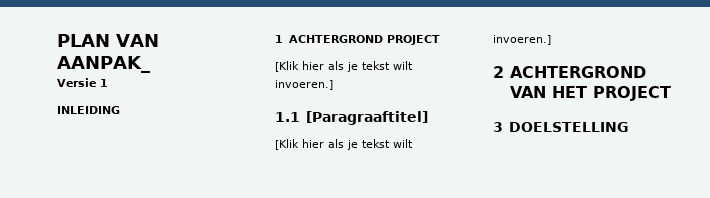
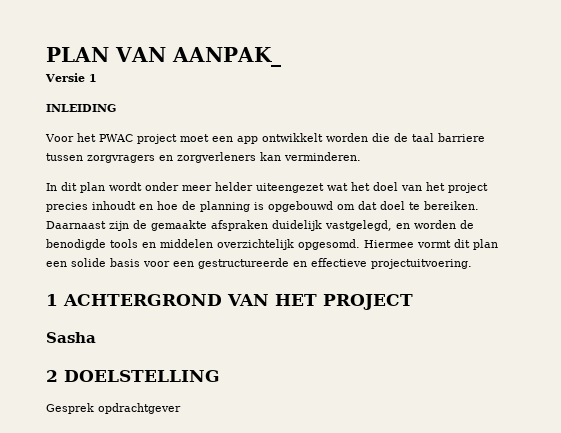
[275,35,440,45] [275,61,413,72] [275,80,333,90] [275,111,428,125] [275,139,413,150] [493,35,551,45] [493,66,504,78] 1 ACHTERGROND PROJECT // [Klik hier als je tekst wilt invoeren.] // 1.1 [Paragraaftitel] // [Klik hier als je tekst wilt invoeren.] // 2 -> [45,133,485,144] [46,152,361,163] [46,182,488,193] [46,201,479,212] [46,220,474,231] [46,239,498,250] [46,258,472,269] [46,294,58,306] Voor het PWAC project moet een app ontwikkelt worden die de taal barriere tussen zorgvragers en zorgverleners kan verminderen. // In dit plan wordt onder meer helder uiteengezet wat het doel van het project precies inhoudt en hoe de planning is opgebouwd om dat doel te bereiken. Daarnaast zijn de gemaakte afspraken duidelijk vastgelegd, en worden de benodigde tools en middelen overzichtelijk opgesomd. Hiermee vormt dit plan een solide basis voor een gestructureerde en effectieve projectuitvoering. // 1
[493,122,503,132] 3 -> [46,332,96,343] [46,370,58,382] Sasha // 2
(628, 127) none -> [46,403,181,414] // Gesprek opdrachtgever

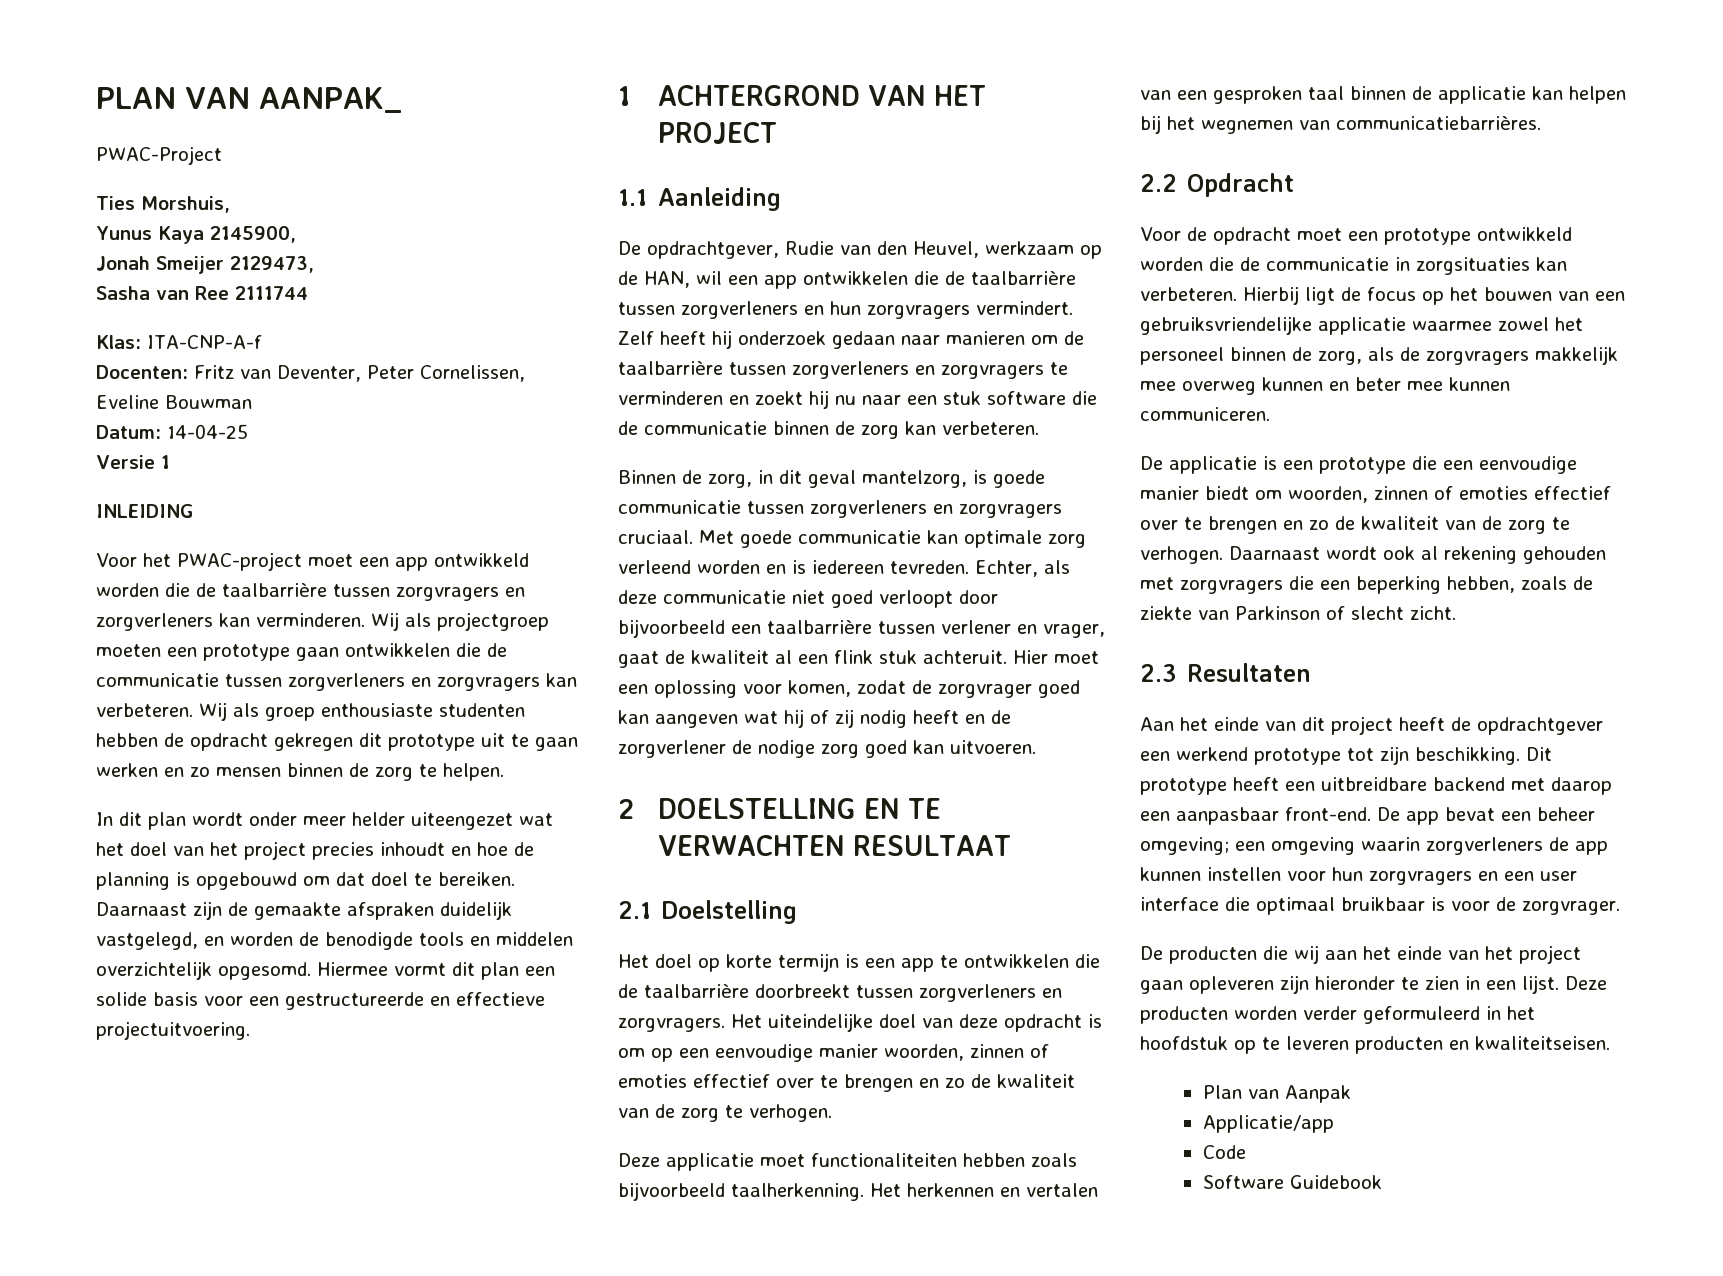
(281, 57) none -> [96,146,222,165] [96,196,230,213] [96,226,296,244] [96,256,314,274] [96,286,308,300] [96,335,262,349] [96,365,525,382] [96,395,252,409] [96,424,248,439] // PWAC-Project // Ties Morshuis, // Yunus Kaya 2145900, // Jonah Smeijer 2129473, // Sasha van Ree 2111744 // Klas: ITA-CNP-A-f // Docenten: Fritz van Deventer, Peter Cornelissen, Eveline Bouwman // Datum: 14-04-25
[99,134,177,144] PWAC project -> [176,552,302,571] PWAC-project
[262,133,485,142] ontwikkelt worden die de taal barriere -> [433,553,529,567] [96,583,327,597] ontwikkeld worden die de taalbarrière
(361, 156) none -> [371,612,549,631] [96,643,507,661] [96,673,577,691] [96,702,525,721] [96,733,578,751] [96,763,504,781] Wij als projectgroep moeten een prototype gaan ontwikkelen die de communicatie tussen zorgverleners en zorgvragers kan verbeteren. Wij als groep enthousiaste studenten hebben de opdracht gekregen dit prototype uit te gaan werken en zo mensen binnen de zorg te helpen.
[46,332,96,343] [46,370,220,382] [46,403,181,414] Sasha // 2 DOELSTELLING // Gesprek opdrachtgever -> [618,187,782,211] [618,241,1102,259] [618,271,1076,289] [618,301,1073,319] [618,330,1084,349] [618,361,1068,379] [618,390,1097,409] [618,421,1039,439] [618,470,1045,488] [618,500,1062,518] [618,530,1086,548] [618,560,1070,577] [618,590,998,608] [618,619,1105,638] [618,650,1099,668] [618,680,1080,698] [618,709,1011,728] [618,740,1036,758] [618,798,942,819] [658,835,1012,856] [618,900,798,924] [618,953,1100,972] [618,984,1062,1002] [618,1013,1102,1032] [618,1044,1049,1062] [618,1074,1075,1092] [618,1104,832,1122] [618,1153,1077,1171] [618,1182,1098,1201] [1140,86,1626,104] [1140,115,1541,134] [1140,173,1295,197] [1140,227,1572,245] [1140,257,1567,275] [1140,286,1625,305] [1140,316,1583,335] [1140,346,1618,365] [1140,377,1510,395] [1140,407,1270,421] [1140,456,1577,474] [1140,486,1611,503] [1140,516,1570,534] [1140,546,1606,564] [1140,576,1593,594] [1140,606,1456,620] [1140,663,1312,682] [1140,716,1603,735] [1140,746,1552,765] [1140,777,1612,795] [1140,807,1595,825] [1140,837,1608,855] [1140,867,1577,885] [1140,897,1620,915] [1140,945,1581,964] [1140,975,1607,994] [1140,1006,1535,1024] [1140,1036,1610,1054] [1202,1085,1351,1103] [1202,1115,1334,1133] [1202,1145,1246,1159] [1202,1175,1382,1189] 1.1 Aanleiding // De opdrachtgever, Rudie van den Heuvel, werkzaam op de HAN, wil een app ontwikkelen die de taalbarrière tussen zorgverleners en hun zorgvragers vermindert. Zelf heeft hij onderzoek gedaan naar manieren om de taalbarrière tussen zorgverleners en zorgvragers te verminderen en zoekt hij nu naar een stuk software die de communicatie binnen de zorg kan verbeteren. // Binnen de zorg, in dit geval mantelzorg, is goede communicatie tussen zorgverleners en zorgvragers cruciaal. Met goede communicatie kan optimale zorg verleend worden en is iedereen tevreden. Echter, als deze communicatie niet goed verloopt door bijvoorbeeld een taalbarrière tussen verlener en vrager, gaat de kwaliteit al een flink stuk achteruit. Hier moet een oplossing voor komen, zodat de zorgvrager goed kan aangeven wat hij of zij nodig heeft en de zorgverlener de nodige zorg goed kan uitvoeren. // 2 DOELSTELLING EN TE VERWACHTEN RESULTAAT // 2.1 Doelstelling // Het doel op korte termijn is een app te ontwikkelen die de taalbarrière doorbreekt tussen zorgverleners en zorgvragers. Het uiteindelijke doel van deze opdracht is om op een eenvoudige manier woorden, zinnen of emoties effectief over te brengen en zo de kwaliteit van de zorg te verhogen. // Deze applicatie moet functionaliteiten hebben zoals bijvoorbeeld taalherkenning. Het herkennen en vertalen van een gesproken taal binnen de applicatie kan helpen bij het wegnemen van communicatiebarrières. // 2.2 Opdracht // Voor de opdracht moet een prototype ontwikkeld worden die de communicatie in zorgsituaties kan verbeteren. Hierbij ligt de focus op het bouwen van een gebruiksvriendelijke applicatie waarmee zowel het personeel binnen de zorg, als de zorgvragers makkelijk mee overweg kunnen en beter mee kunnen communiceren. // De applicatie is een prototype die een eenvoudige manier biedt om woorden, zinnen of emoties effectief over te brengen en zo de kwaliteit van de zorg te verhogen. Daarnaast wordt ook al rekening gehouden met zorgvragers die een beperking hebben, zoals de ziekte van Parkinson of slecht zicht. // 2.3 Resultaten // Aan het einde van dit project heeft de opdrachtgever een werkend prototype tot zijn beschikking. Dit prototype heeft een uitbreidbare backend met daarop een aanpasbaar front-end. De app bevat een beheer omgeving; een omgeving waarin zorgverleners de app kunnen instellen voor hun zorgvragers en een user interface die optimaal bruikbaar is voor de zorgvrager. // De producten die wij aan het einde van het project gaan opleveren zijn hieronder te zien in een lijst. Deze producten worden verder geformuleerd in het hoofdstuk op te leveren producten en kwaliteitseisen. // Plan van Aanpak // Applicatie/app // Code // Software Guidebook

